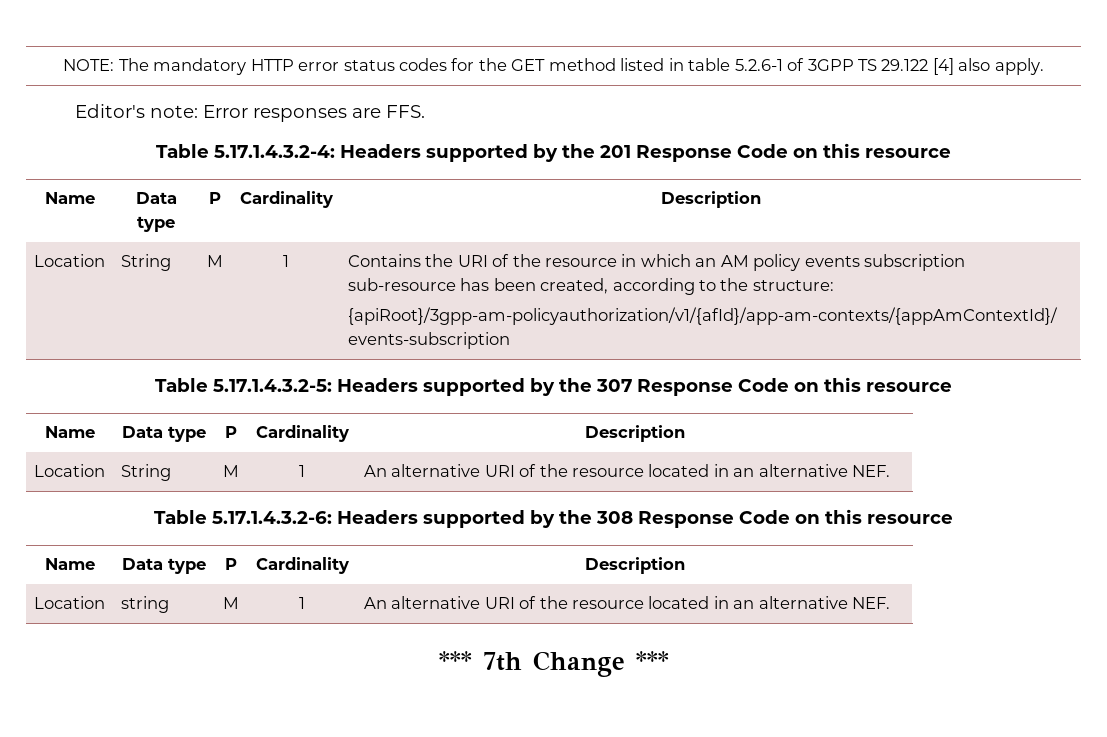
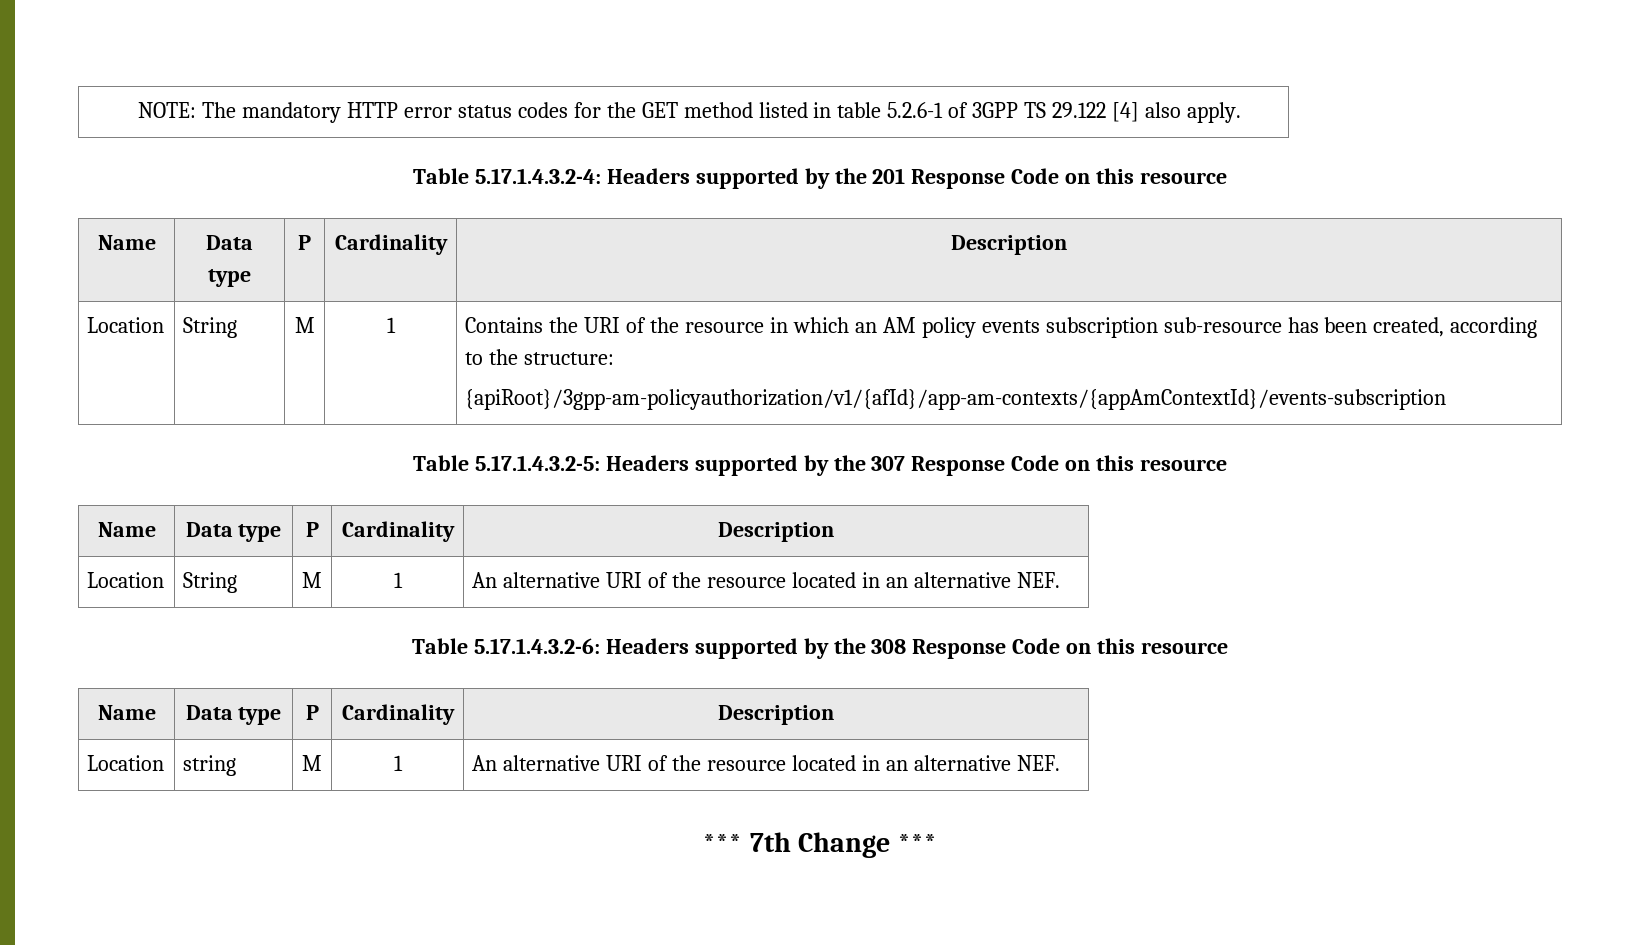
[75,104,426,122] // Editor's note: Error responses are FFS. -> (1241, 112) none

